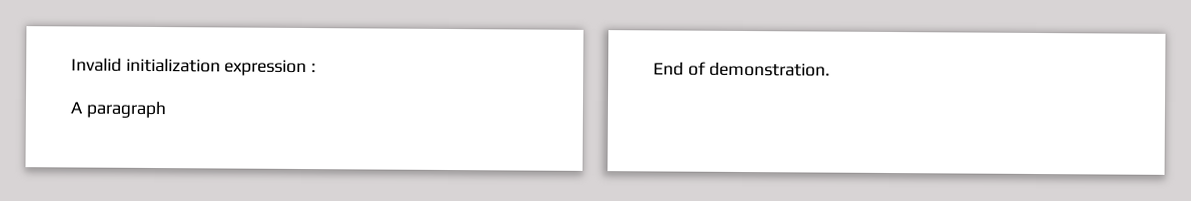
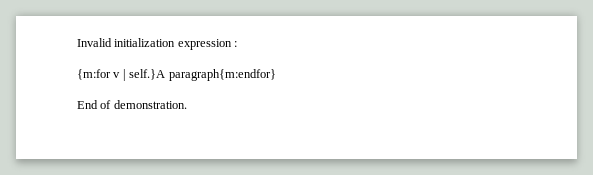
[70,100,166,119] A paragraph -> [77,69,276,81] {m:for v | self.}A paragraph{m:endfor}

